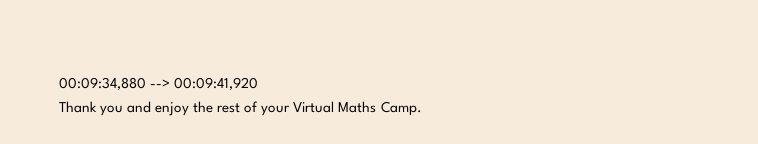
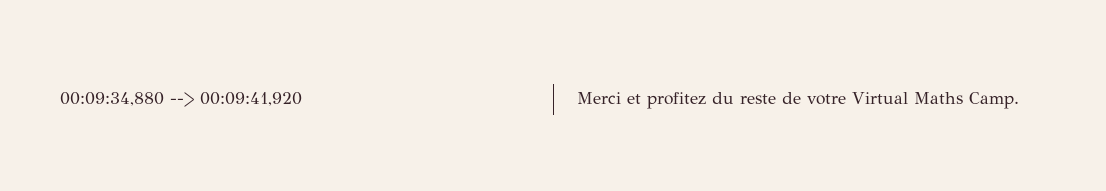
[59,101,291,116] Thank you and enjoy the rest of your -> [577,92,846,109] Merci et profitez du reste de votre

